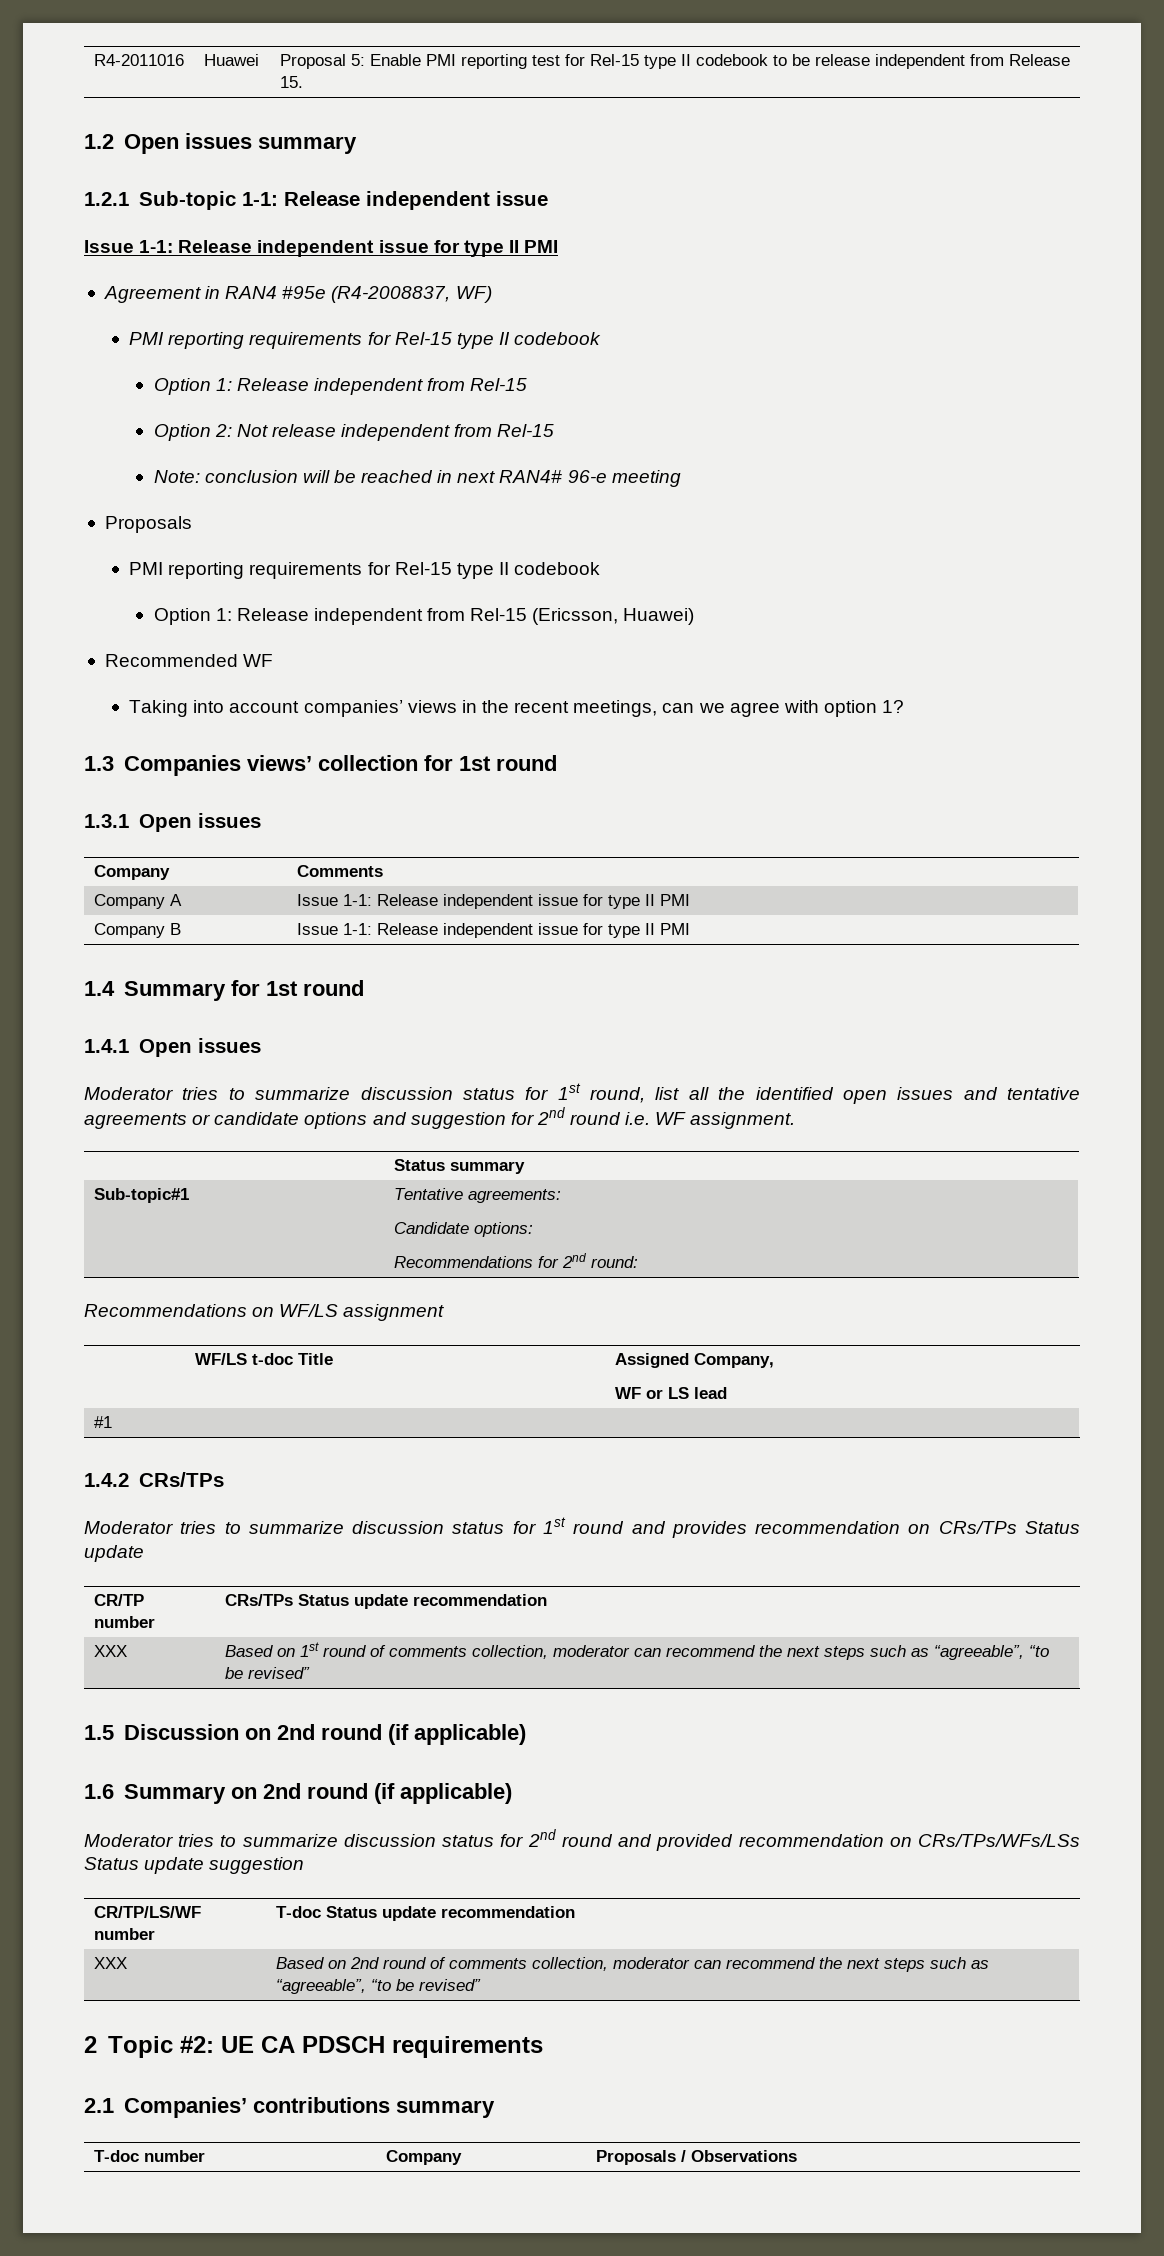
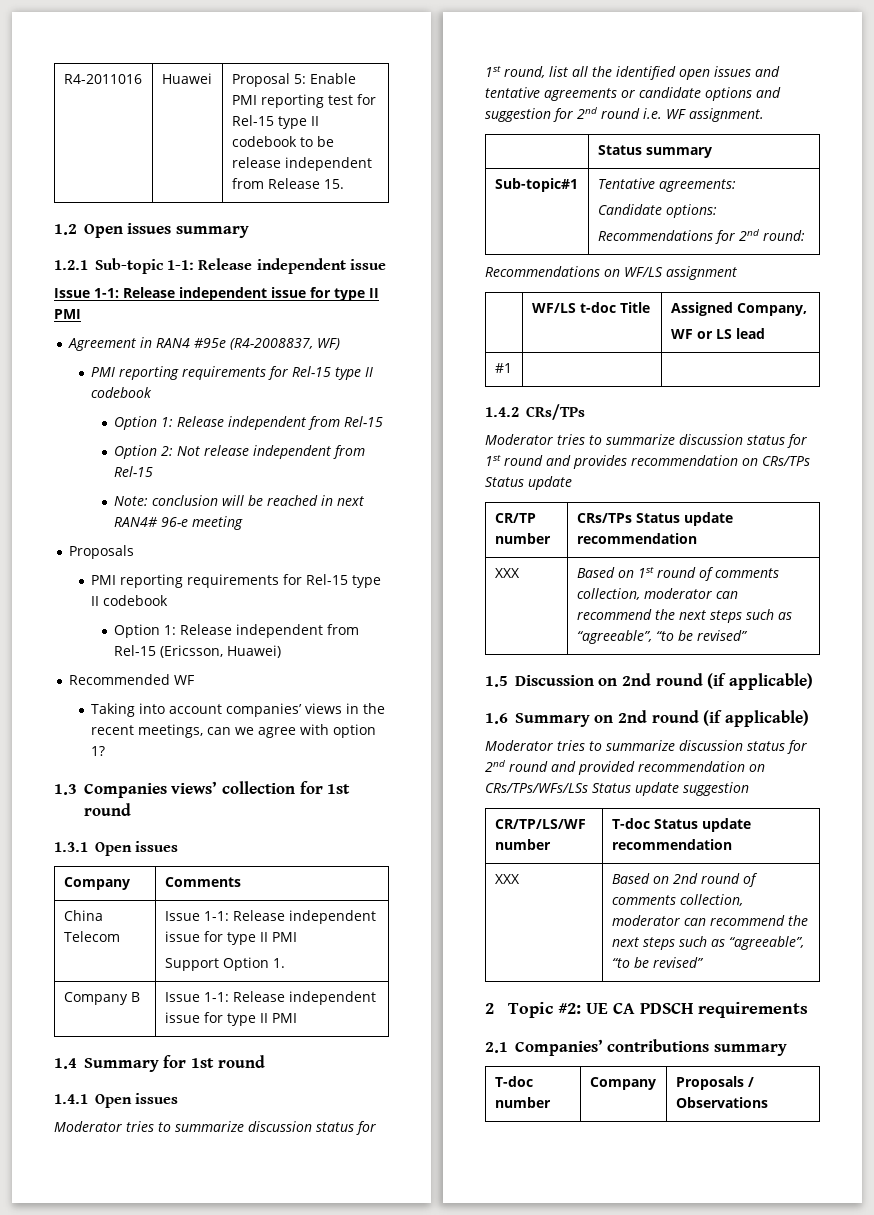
[93,894,182,909] [296,894,690,909] Company A | Issue 1-1: Release independent issue for type II PMI -> [63,910,103,921] [63,931,120,942] [164,910,376,924] [164,931,297,945] [164,957,285,971] China Telecom | Issue 1-1: Release independent issue for type II PMI // Support Option 1.

